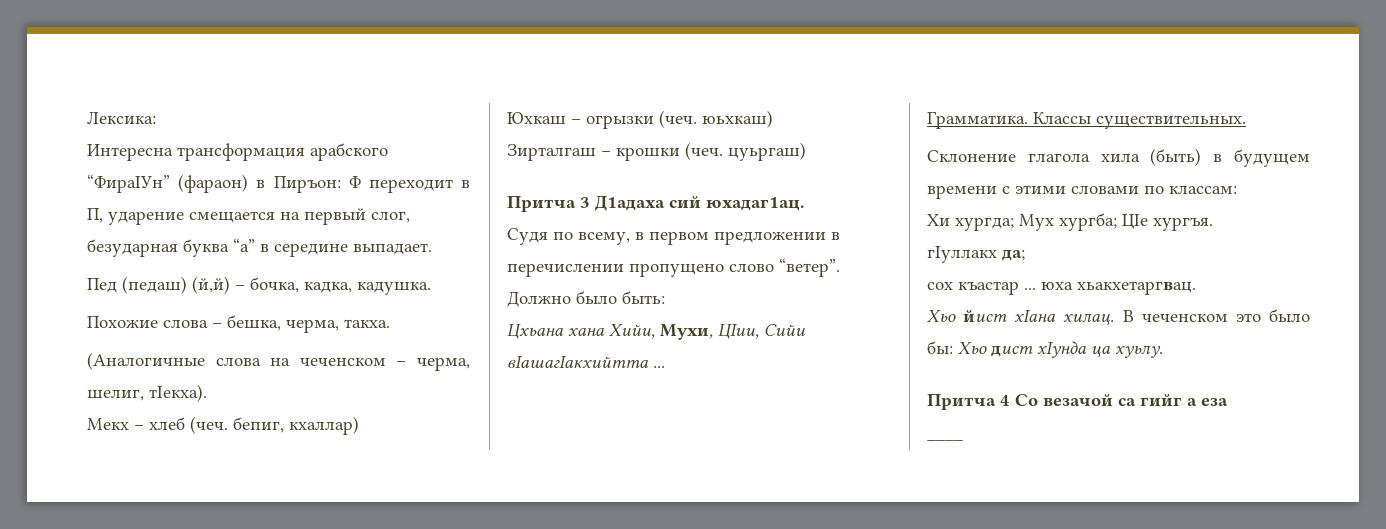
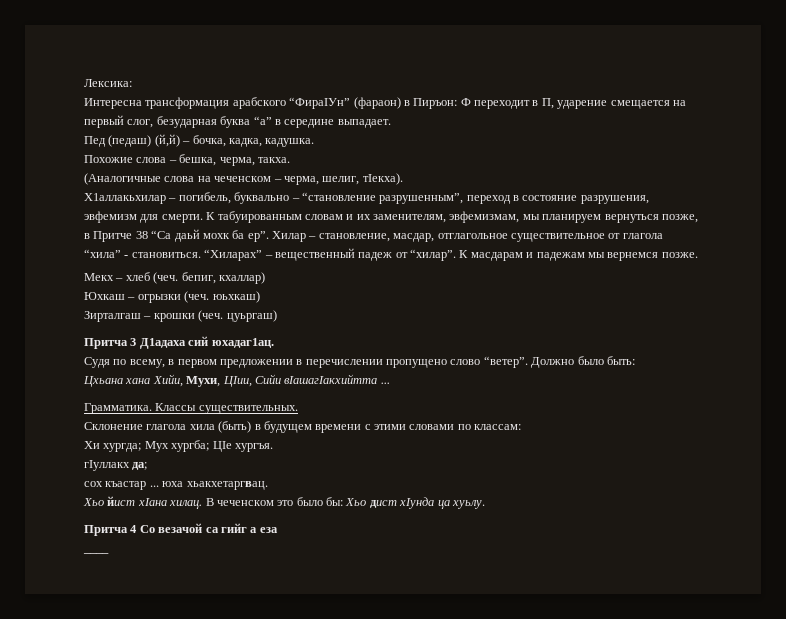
(207, 393) none -> [84,192,649,204] [84,211,698,223] [84,229,663,242] [84,248,698,261] // Х1аллакьхилар – погибель, буквально – “становление разрушенным”, переход в состояние разрушения, эвфемизм для смерти. К табуированным словам и их заменителям, эвфемизмам, мы планируем вернуться позже, в Притче 38 “Са даьй мохк ба ер”. Хилар – становление, масдар, отглагольное существительное от глагола “хила” - становиться. “Хиларах” – вещественный падеж от “хилар”. К масдарам и падежам мы вернемся позже.

